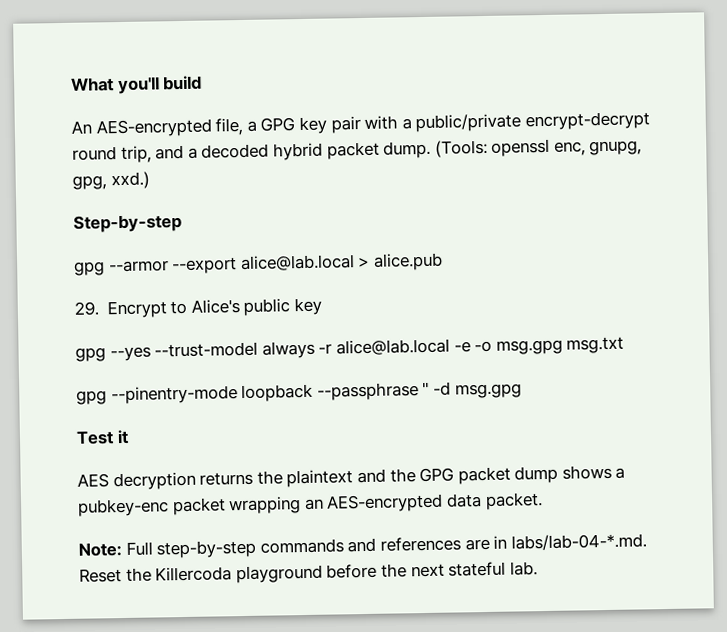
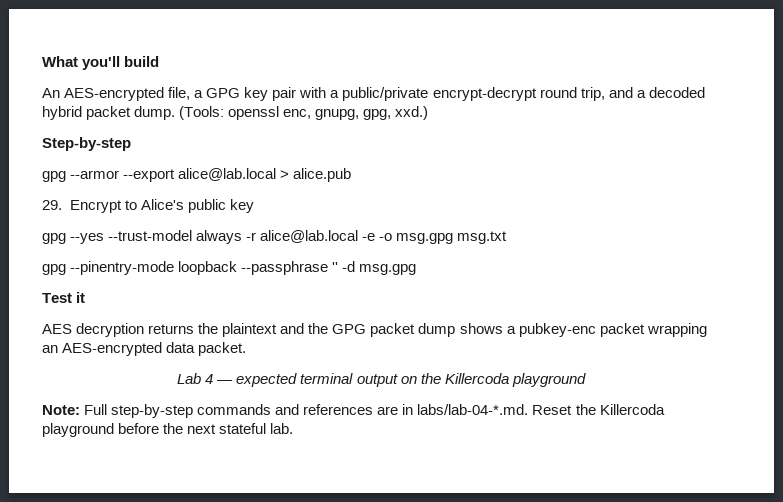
(543, 501) none -> [177,373,586,387] // Lab 4 — expected terminal output on the Killercoda playground

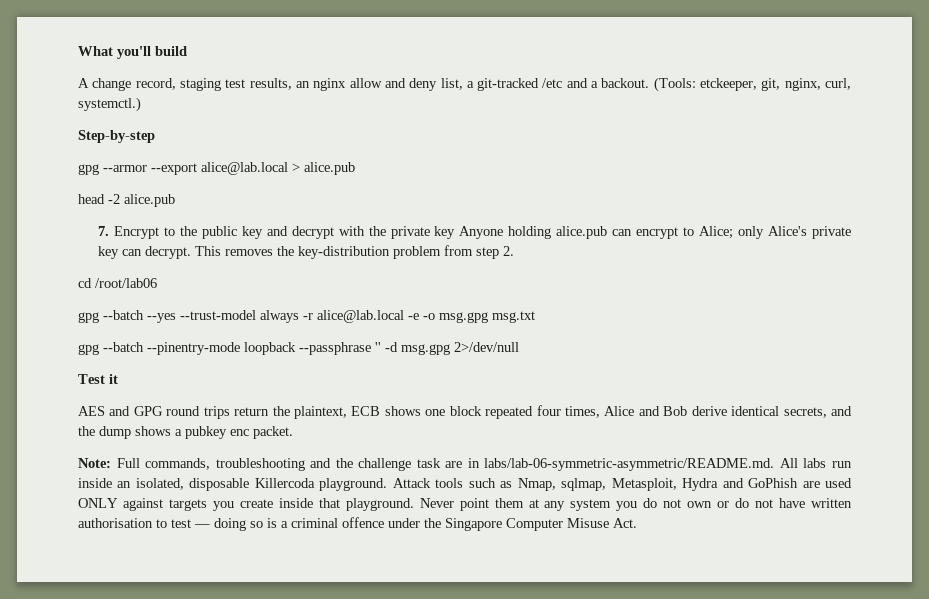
[42,87,705,101] [42,106,429,120] An AES-encrypted file, a GPG key pair with a public/private encrypt-decrypt round trip, and a decoded hybrid packet dump. (Tools: openssl enc, gnupg, gpg, xxd.) -> [78,77,852,92] [78,97,141,112] A change record, staging test results, an nginx allow and deny list, a git-tracked /etc and a backout. (Tools: etckeeper, git, nginx, curl, systemctl.)
[42,200,62,210] 29. -> [78,194,175,207] [97,226,109,236] head -2 alice.pub // 7.
[140,199,184,210] Alice's -> [179,226,197,236] the
[42,233,66,244] // gpg -> [266,226,851,239] [97,245,514,259] [78,278,157,288] [78,310,144,323] and decrypt with the private key Anyone holding alice.pub can encrypt to Alice; only Alice's private key can decrypt. This removes the key-distribution problem from step 2. // cd /root/lab06 // gpg --batch
(66, 269) none -> [103,342,144,352] --batch
(417, 269) none -> [454,342,519,352] 2>/dev/null
[76,323,707,337] [42,342,247,356] [177,373,586,387] [42,404,665,418] [42,423,294,437] decryption returns the plaintext and the GPG packet dump shows a pubkey-enc packet wrapping an AES-encrypted data packet. // Lab 4 — expected terminal output on the Killercoda playground // Note: Full step-by-step commands and references are in labs/lab-04-*.md. Reset the Killercoda playground before the next stateful lab. -> [109,405,853,419] [78,426,293,439] [78,458,853,471] [78,478,853,491] [78,498,853,511] [78,517,637,531] and GPG round trips return the plaintext, ECB shows one block repeated four times, Alice and Bob derive identical secrets, and the dump shows a pubkey enc packet. // Note: Full commands, troubleshooting and the challenge task are in labs/lab-06-symmetric-asymmetric/README.md. All labs run inside an isolated, disposable Killercoda playground. Attack tools such as Nmap, sqlmap, Metasploit, Hydra and GoPhish are used ONLY against targets you create inside that playground. Never point them at any system you do not own or do not have written authorisation to test — doing so is a criminal offence under the Singapore Computer Misuse Act.

